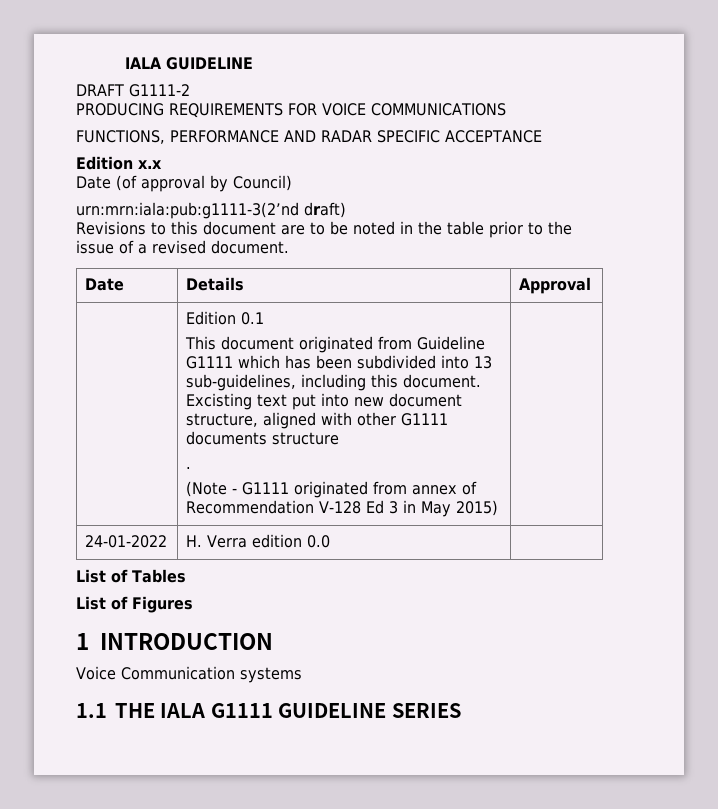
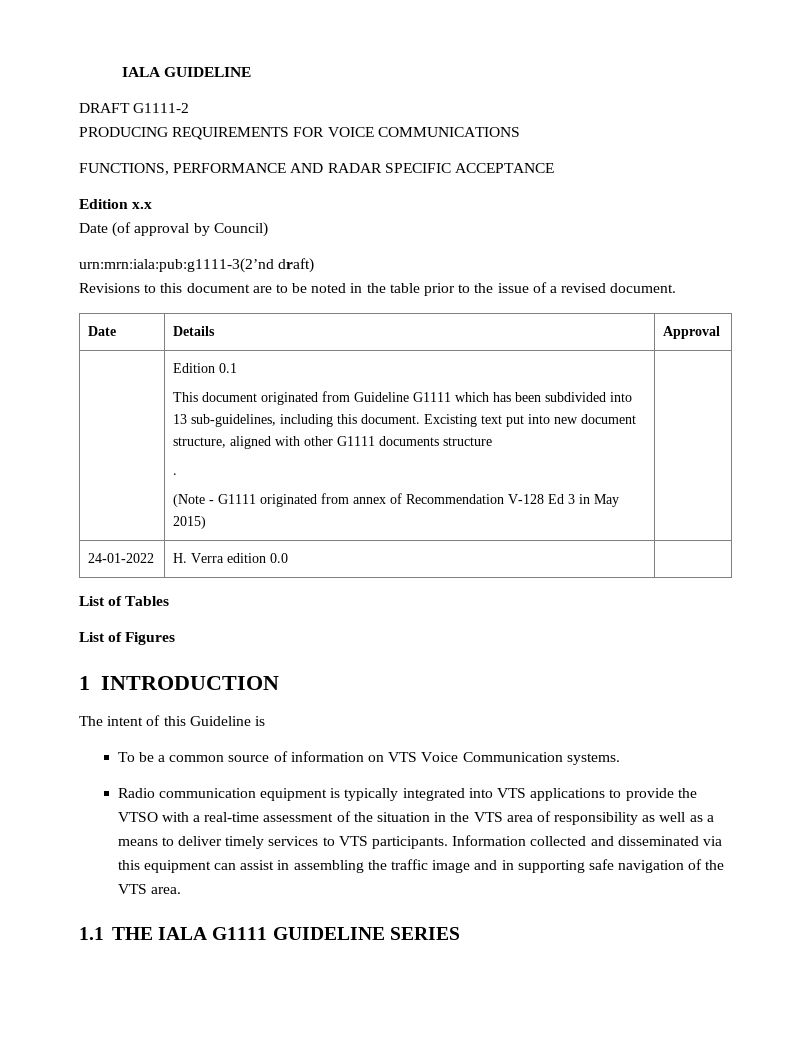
[76,666,302,683] Voice Communication systems -> [79,715,265,726] [117,751,620,765] [117,788,697,801] [117,811,714,825] [117,835,722,849] [117,859,725,873] [117,884,181,894] The intent of this Guideline is // To be a common source of information on VTS Voice Communication systems. // Radio communication equipment is typically integrated into VTS applications to provide the VTSO with a real-time assessment of the situation in the VTS area of responsibility as well as a means to deliver timely services to VTS participants. Information collected and disseminated via this equipment can assist in assembling the traffic image and in supporting safe navigation of the VTS area.

